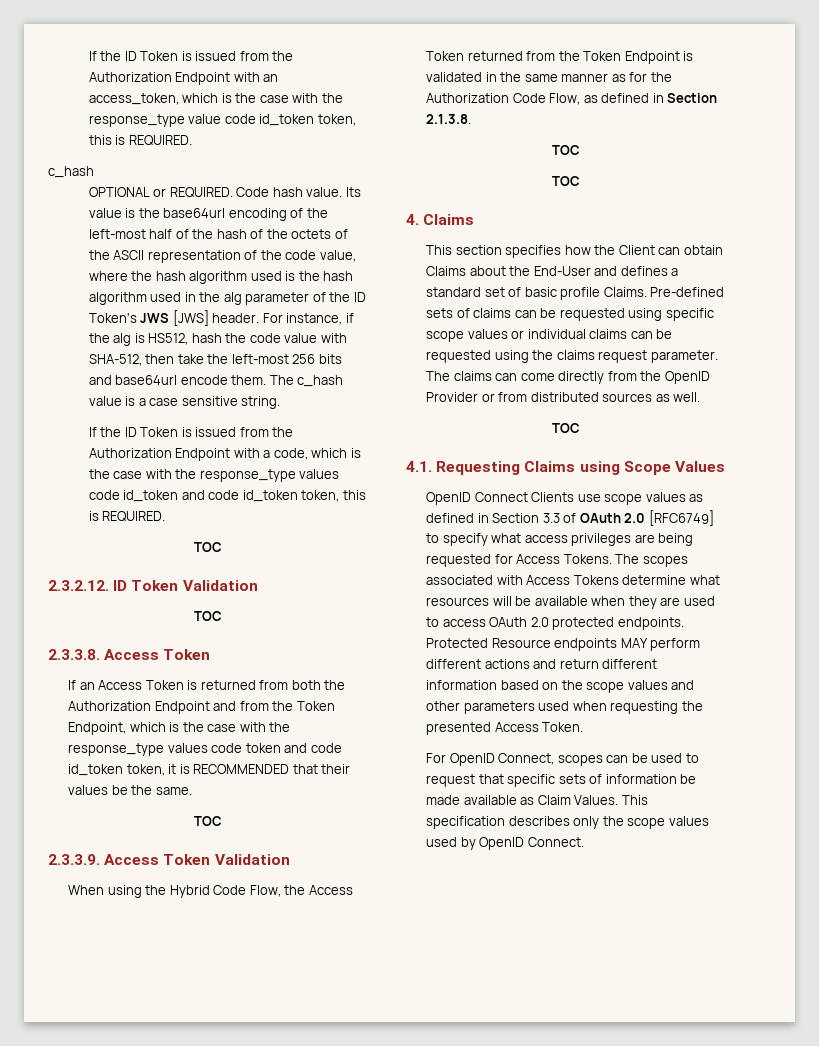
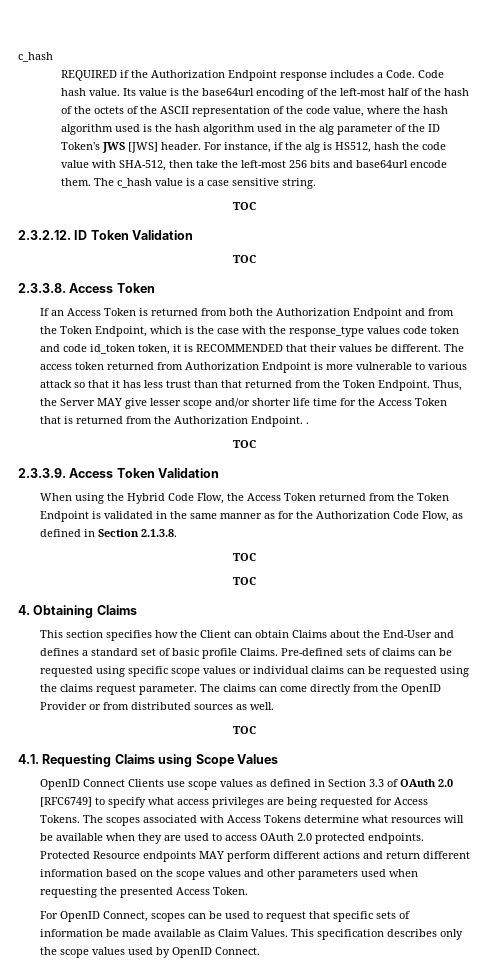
[88,51,294,61] [88,72,279,85] [88,93,343,105] [88,114,356,127] [88,135,192,146] [48,166,94,178] [88,187,233,198] If the ID Token is issued from the Authorization Endpoint with an access_token, which is the case with the response_type value code id_token token, this is REQUIRED. // c_hash // OPTIONAL or REQUIRED. -> [18,52,53,62] [61,70,416,81] c_hash // REQUIRED if the Authorization Endpoint response includes a Code.
[88,427,294,437] [88,448,361,461] [88,469,340,482] [88,490,366,502] [88,511,166,522] // If the ID Token is issued from the Authorization Endpoint with a code, which is the case with the response_type values code id_token and code id_token token, this is REQUIRED. -> (317, 183) none
[131,785,192,795] the same. -> [390,344,464,352] [39,362,467,373] [39,380,462,391] [39,398,447,409] [39,416,309,427] different. The access token returned from Authorization Endpoint is more vulnerable to various attack so that it has less trust than that returned from the Token Endpoint. Thus, the Server MAY give lesser scope and/or shorter life time for the Access Token that is returned from the Authorization Endpoint. .
(419, 219) none -> [33,605,94,618] Obtaining

